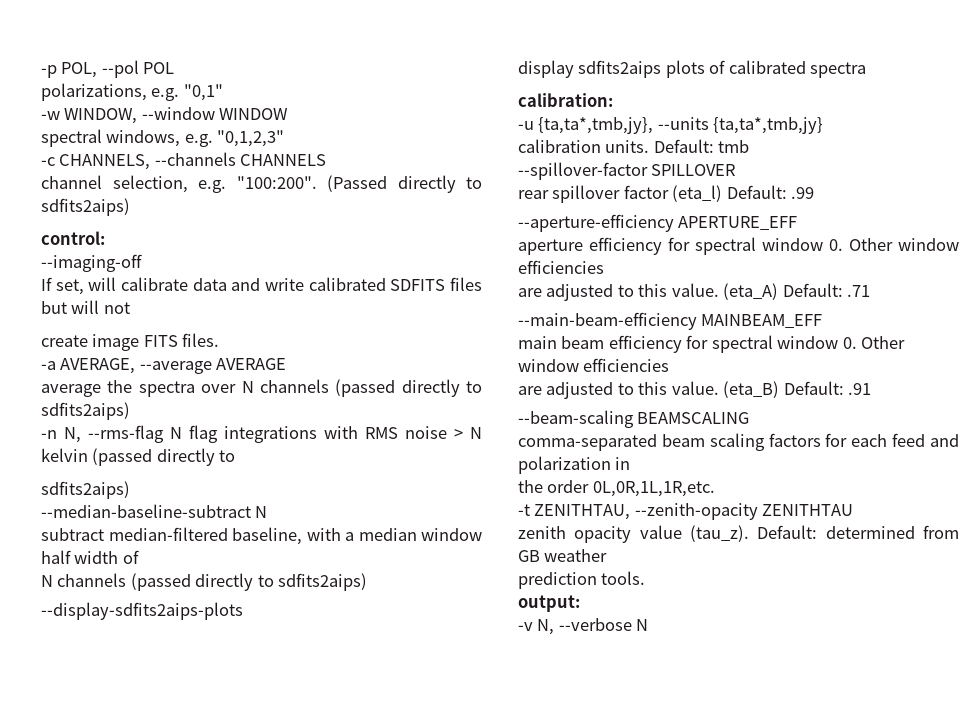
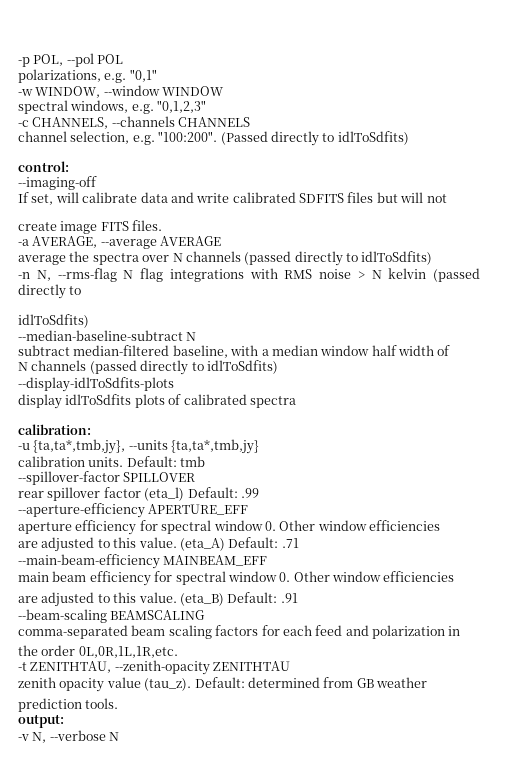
[41,198,130,216] sdfits2aips) -> [337,131,409,145] idlToSdfits)
[41,402,130,420] sdfits2aips) -> [361,251,433,265] idlToSdfits)
[41,481,130,499] sdfits2aips) -> [18,314,89,328] idlToSdfits)
[278,573,368,591] [41,602,243,620] sdfits2aips) // --display-sdfits2aips-plots -> [206,360,278,374] [18,377,174,392] idlToSdfits) // --display-idlToSdfits-plots
[578,60,662,78] sdfits2aips -> [65,394,132,405] idlToSdfits

